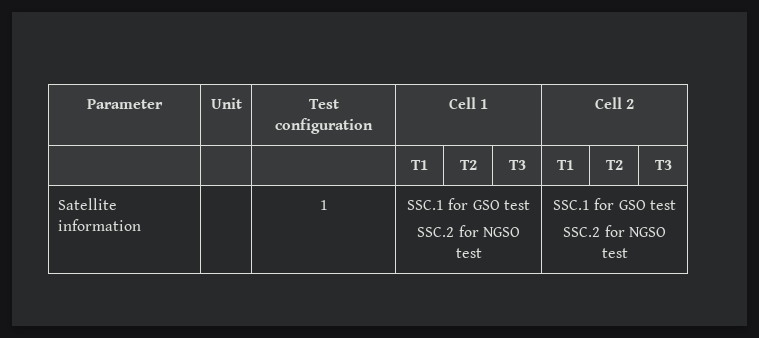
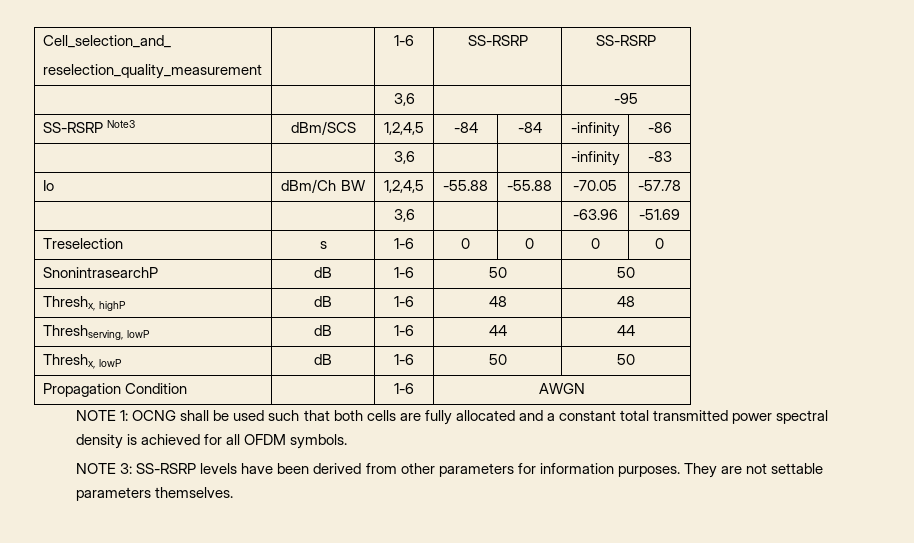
[87,99,163,109] [210,98,242,109] [308,99,339,109] [275,118,373,134] [448,97,489,109] [594,97,635,109] [411,160,428,170] [459,160,477,170] [508,160,526,170] [557,160,574,170] [605,160,623,170] [654,160,672,170] [57,198,117,210] [57,219,141,231] [319,200,328,210] [407,198,530,210] [417,225,520,237] [455,248,482,258] [553,198,676,210] [563,225,666,237] [601,248,628,258] Parameter | Unit | Test configuration | Cell 1 | Cell 2 // | | | T1 | T2 | T3 | T1 | T2 | T3 // Satellite information | | 1 | SSC.1 for GSO test // SSC.2 for NGSO test | SSC.1 for GSO test // SSC.2 for NGSO test -> [42,35,171,48] [42,64,262,79] [394,35,414,46] [467,35,528,46] [596,35,656,46] [393,93,415,106] [614,93,638,104] [42,120,135,133] [290,121,356,135] [384,122,424,135] [453,122,478,133] [517,122,542,133] [570,122,620,137] [647,122,672,133] [393,151,415,164] [570,151,620,166] [647,151,672,162] [42,180,54,191] [281,179,366,193] [384,180,424,193] [443,180,488,191] [507,180,552,191] [573,180,617,191] [638,180,681,191] [393,209,415,222] [572,209,618,220] [639,209,680,220] [42,238,123,249] [319,241,327,249] [394,238,414,249] [461,238,470,249] [525,238,534,249] [590,238,600,249] [655,238,664,249] [42,267,158,278] [313,267,332,278] [394,267,414,278] [488,267,507,278] [617,267,635,278] [42,296,126,311] [313,296,332,307] [394,296,414,307] [488,296,507,307] [617,296,635,307] [42,325,150,340] [313,325,332,336] [394,325,414,336] [488,325,507,336] [617,325,635,336] [42,354,122,369] [313,354,332,365] [394,354,414,365] [488,354,507,365] [617,354,635,365] [42,383,187,397] [394,383,414,394] [539,383,585,394] [76,410,829,425] [76,434,348,449] [76,463,823,478] [76,487,234,501] Cell_selection_and_ // reselection_quality_measurement | | 1-6 | SS-RSRP | SS-RSRP // | | 3,6 | | -95 // SS-RSRP Note3 | dBm/SCS | 1,2,4,5 | -84 | -84 | -infinity | -86 // | | 3,6 | | | -infinity | -83 // Io | dBm/Ch BW | 1,2,4,5 | -55.88 | -55.88 | -70.05 | -57.78 // | | 3,6 | | | -63.96 | -51.69 // Treselection | s | 1-6 | 0 | 0 | 0 | 0 // SnonintrasearchP | dB | 1-6 | 50 | 50 // Threshx, highP | dB | 1-6 | 48 | 48 // Threshserving, lowP | dB | 1-6 | 44 | 44 // Threshx, lowP | dB | 1-6 | 50 | 50 // Propagation Condition | | 1-6 | AWGN // NOTE 1: OCNG shall be used such that both cells are fully allocated and a constant total transmitted power spectral density is achieved for all OFDM symbols. // NOTE 3: SS-RSRP levels have been derived from other parameters for information purposes. They are not settable parameters themselves.

